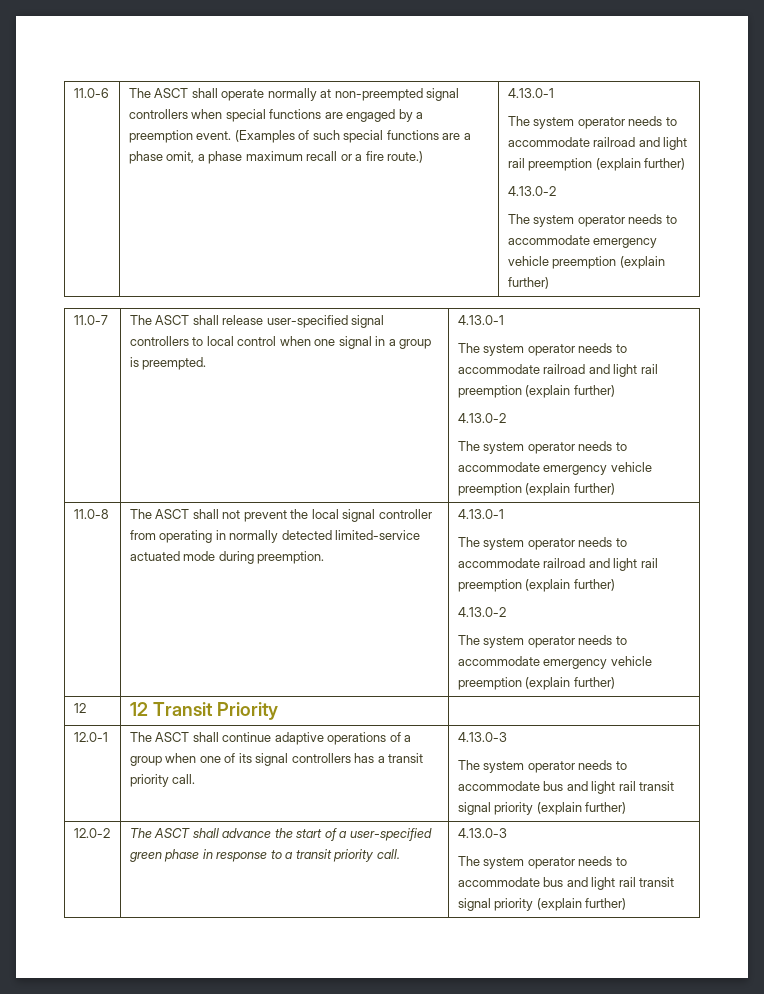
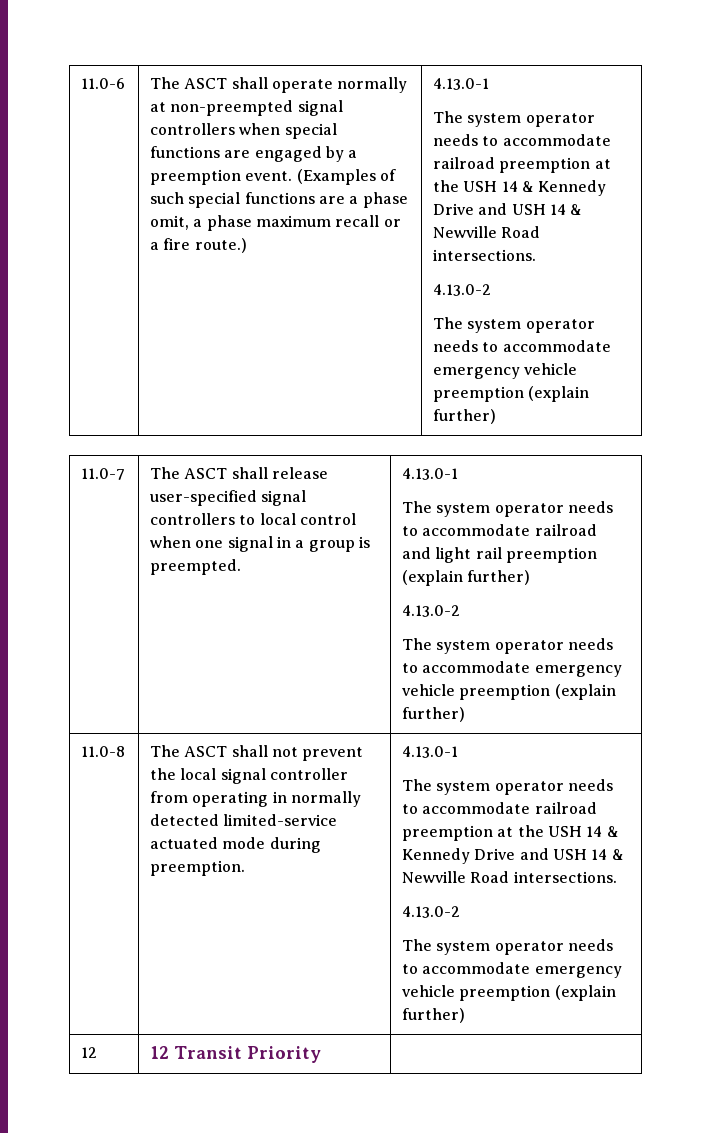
[638,137,688,150] [507,158,686,171] and light rail preemption (explain further) -> [499,157,611,173] [433,180,607,196] [433,203,583,215] [433,226,541,238] [433,249,537,261] preemption at the USH 14 & Kennedy Drive and USH 14 & Newville Road intersections.
[588,558,658,571] [457,579,615,592] and light rail preemption (explain further) -> [402,825,619,841] [402,848,624,864] [402,871,617,883] preemption at the USH 14 & Kennedy Drive and USH 14 & Newville Road intersections.
[73,732,108,742] [129,732,412,745] [129,753,424,766] [129,774,196,787] [457,732,507,742] [457,760,627,773] [457,781,675,794] [457,802,627,815] [73,828,110,838] [129,828,432,841] [129,849,400,862] [457,828,507,838] [457,856,627,869] [457,877,675,890] [457,898,627,911] // 12.0-1 | The ASCT shall continue adaptive operations of a group when one of its signal controllers has a transit priority call. | 4.13.0-3 // The system operator needs to accommodate bus and light rail transit signal priority (explain further) // 12.0-2 | The ASCT shall advance the start of a user-specified green phase in response to a transit priority call. | 4.13.0-3 // The system operator needs to accommodate bus and light rail transit signal priority (explain further) -> (322, 1054) none

